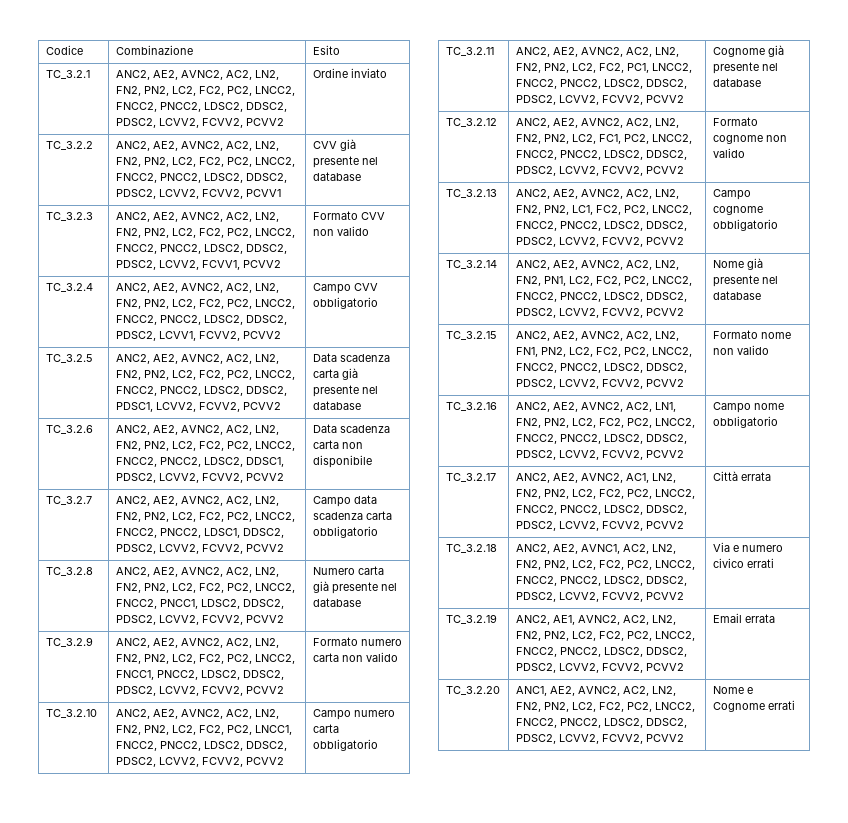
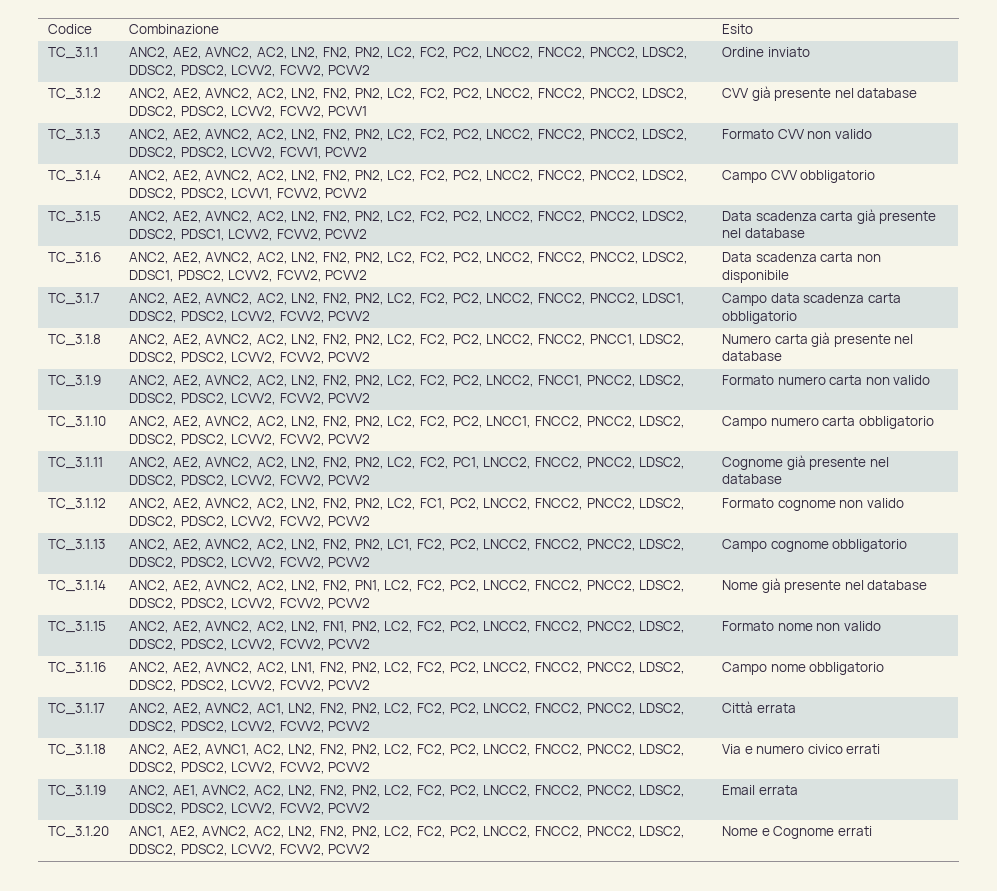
[45,70,90,79] TC_3.2.1 -> [47,47,98,59] TC_3.1.1
[45,141,93,150] TC_3.2.2 -> [47,88,101,100] TC_3.1.2
[45,212,93,221] TC_3.2.3 -> [47,129,100,141] TC_3.1.3
[45,283,93,292] TC_3.2.4 -> [47,170,101,182] TC_3.1.4
[45,354,93,363] TC_3.2.5 -> [47,211,101,223] TC_3.1.5
[45,425,93,434] TC_3.2.6 -> [47,252,101,264] TC_3.1.6
[45,496,92,505] TC_3.2.7 -> [47,293,100,305] TC_3.1.7
[45,567,93,576] TC_3.2.8 -> [47,334,101,346] TC_3.1.8
[45,637,93,647] TC_3.2.9 -> [47,375,101,387] TC_3.1.9
[45,709,97,718] TC_3.2.10 -> [47,416,106,428] TC_3.1.10
[445,47,494,56] TC_3.2.11 -> [47,457,103,469] TC_3.1.11
[445,118,497,127] TC_3.2.12 -> [47,498,106,510] TC_3.1.12
[445,189,497,198] TC_3.2.13 -> [47,539,105,551] TC_3.1.13
[445,260,497,269] TC_3.2.14 -> [47,580,106,592] TC_3.1.14
[445,331,497,340] TC_3.2.15 -> [47,621,106,633] TC_3.1.15
[445,402,497,411] TC_3.2.16 -> [47,662,106,674] TC_3.1.16
[445,473,496,482] TC_3.2.17 -> [47,703,105,715] TC_3.1.17
[445,544,497,553] TC_3.2.18 -> [47,744,106,756] TC_3.1.18
[445,614,497,624] TC_3.2.19 -> [47,785,106,797] TC_3.1.19
[445,686,500,695] TC_3.2.20 -> [47,826,109,838] TC_3.1.20

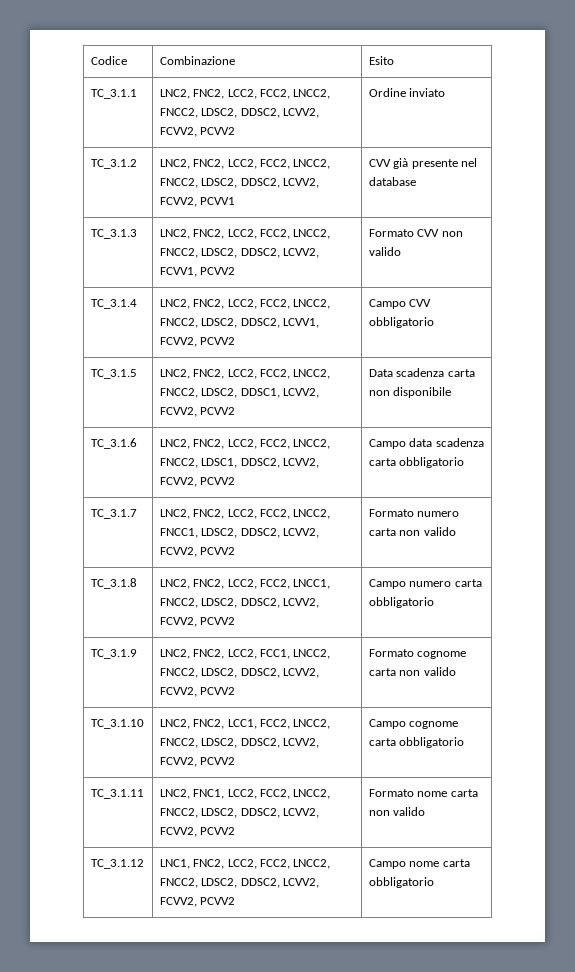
[128,47,689,59] [128,65,228,77] ANC2, AE2, AVNC2, AC2, LN2, FN2, PN2, LC2, FC2, PC2, LNCC2, FNCC2, PNCC2, LDSC2, DDSC2, PDSC2, -> [159,89,331,99] [159,108,280,118] LNC2, FNC2, LCC2, FCC2, LNCC2, FNCC2, LDSC2, DDSC2,
[128,88,689,100] [128,106,228,118] ANC2, AE2, AVNC2, AC2, LN2, FN2, PN2, LC2, FC2, PC2, LNCC2, FNCC2, PNCC2, LDSC2, DDSC2, PDSC2, -> [159,159,331,169] [159,178,280,188] LNC2, FNC2, LCC2, FCC2, LNCC2, FNCC2, LDSC2, DDSC2,
[128,129,689,141] [128,147,228,159] ANC2, AE2, AVNC2, AC2, LN2, FN2, PN2, LC2, FC2, PC2, LNCC2, FNCC2, PNCC2, LDSC2, DDSC2, PDSC2, -> [159,229,331,239] [159,248,280,258] LNC2, FNC2, LCC2, FCC2, LNCC2, FNCC2, LDSC2, DDSC2,
[128,170,689,182] [128,188,228,200] ANC2, AE2, AVNC2, AC2, LN2, FN2, PN2, LC2, FC2, PC2, LNCC2, FNCC2, PNCC2, LDSC2, DDSC2, PDSC2, -> [159,299,331,309] [159,318,280,328] LNC2, FNC2, LCC2, FCC2, LNCC2, FNCC2, LDSC2, DDSC2,
[128,211,689,223] [128,229,368,241] [721,209,937,224] [721,228,805,238] [47,252,101,264] [128,252,639,264] ANC2, AE2, AVNC2, AC2, LN2, FN2, PN2, LC2, FC2, PC2, LNCC2, FNCC2, PNCC2, LDSC2, DDSC2, PDSC1, LCVV2, FCVV2, PCVV2 | Data scadenza carta già presente nel database // TC_3.1.6 | ANC2, AE2, AVNC2, AC2, LN2, FN2, PN2, LC2, FC2, PC2, LNCC2, FNCC2, PNCC2, -> [159,369,331,379] [159,388,198,398] LNC2, FNC2, LCC2, FCC2, LNCC2, FNCC2,
[177,270,225,282] PDSC2, -> (280, 393) none
[47,293,100,305] [128,293,639,305] TC_3.1.7 | ANC2, AE2, AVNC2, AC2, LN2, FN2, PN2, LC2, FC2, PC2, LNCC2, FNCC2, PNCC2, -> [90,438,137,449] [159,439,331,449] [159,458,198,468] TC_3.1.6 | LNC2, FNC2, LCC2, FCC2, LNCC2, FNCC2,
[180,311,228,323] PDSC2, -> (280, 463) none
[47,334,101,346] [128,334,686,346] [128,352,371,364] [721,332,914,347] [721,351,782,361] [47,375,101,387] [128,375,686,387] [128,393,228,405] TC_3.1.8 | ANC2, AE2, AVNC2, AC2, LN2, FN2, PN2, LC2, FC2, PC2, LNCC2, FNCC2, PNCC1, LDSC2, DDSC2, PDSC2, LCVV2, FCVV2, PCVV2 | Numero carta già presente nel database // TC_3.1.9 | ANC2, AE2, AVNC2, AC2, LN2, FN2, PN2, LC2, FC2, PC2, LNCC2, FNCC1, PNCC2, LDSC2, DDSC2, PDSC2, -> [90,509,137,519] [159,509,331,519] [159,528,280,538] TC_3.1.7 | LNC2, FNC2, LCC2, FCC2, LNCC2, FNCC1, LDSC2, DDSC2,
[47,416,106,428] [128,416,483,428] TC_3.1.10 | ANC2, AE2, AVNC2, AC2, LN2, FN2, PN2, LC2, FC2, PC2, -> [90,578,137,589] [159,579,291,589] TC_3.1.8 | LNC2, FNC2, LCC2, FCC2,
[586,416,686,428] [128,434,228,446] PNCC2, LDSC2, DDSC2, PDSC2, -> [201,598,280,608] LDSC2, DDSC2,
[47,457,103,469] [128,457,686,469] [128,475,371,487] [721,455,889,470] [721,474,782,484] [47,498,106,510] [128,498,686,510] [128,516,228,528] TC_3.1.11 | ANC2, AE2, AVNC2, AC2, LN2, FN2, PN2, LC2, FC2, PC1, LNCC2, FNCC2, PNCC2, LDSC2, DDSC2, PDSC2, LCVV2, FCVV2, PCVV2 | Cognome già presente nel database // TC_3.1.12 | ANC2, AE2, AVNC2, AC2, LN2, FN2, PN2, LC2, FC1, PC2, LNCC2, FNCC2, PNCC2, LDSC2, DDSC2, PDSC2, -> [90,649,137,659] [159,649,331,659] [159,668,280,678] TC_3.1.9 | LNC2, FNC2, LCC2, FCC1, LNCC2, FNCC2, LDSC2, DDSC2,
[839,498,904,508] [47,539,105,551] [128,539,686,551] [128,557,228,569] non valido // TC_3.1.13 | ANC2, AE2, AVNC2, AC2, LN2, FN2, PN2, LC1, FC2, PC2, LNCC2, FNCC2, PNCC2, LDSC2, DDSC2, PDSC2, -> [368,667,456,676] [90,719,144,729] [159,719,331,729] [159,738,280,748] carta non valido // TC_3.1.10 | LNC2, FNC2, LCC1, FCC2, LNCC2, FNCC2, LDSC2, DDSC2,
[832,539,908,552] [47,580,106,592] [128,580,686,592] [128,598,371,610] [721,578,928,593] [47,621,106,633] [128,621,686,633] [128,639,228,651] obbligatorio // TC_3.1.14 | ANC2, AE2, AVNC2, AC2, LN2, FN2, PN1, LC2, FC2, PC2, LNCC2, FNCC2, PNCC2, LDSC2, DDSC2, PDSC2, LCVV2, FCVV2, PCVV2 | Nome già presente nel database // TC_3.1.15 | ANC2, AE2, AVNC2, AC2, LN2, FN1, PN2, LC2, FC2, PC2, LNCC2, FNCC2, PNCC2, LDSC2, DDSC2, PDSC2, -> [368,737,465,748] [90,789,144,799] [159,789,331,799] [159,808,280,818] carta obbligatorio // TC_3.1.11 | LNC2, FNC1, LCC2, FCC2, LNCC2, FNCC2, LDSC2, DDSC2,
[816,621,881,631] [47,662,106,674] [128,662,686,674] [128,680,228,692] non valido // TC_3.1.16 | ANC2, AE2, AVNC2, AC2, LN1, FN2, PN2, LC2, FC2, PC2, LNCC2, FNCC2, PNCC2, LDSC2, DDSC2, PDSC2, -> [450,789,478,797] [368,807,426,816] [90,859,144,869] [159,859,331,869] [159,878,280,888] carta non valido // TC_3.1.12 | LNC1, FNC2, LCC2, FCC2, LNCC2, FNCC2, LDSC2, DDSC2,
[809,662,885,675] [47,703,105,715] [128,703,686,715] [128,721,371,733] [721,701,796,713] [47,744,106,756] [128,744,686,756] [128,762,371,774] [721,744,881,754] [47,785,106,797] [128,785,686,797] [128,803,371,815] [721,785,798,795] [47,826,109,838] [128,826,686,838] [128,844,371,856] [721,826,872,839] obbligatorio // TC_3.1.17 | ANC2, AE2, AVNC2, AC1, LN2, FN2, PN2, LC2, FC2, PC2, LNCC2, FNCC2, PNCC2, LDSC2, DDSC2, PDSC2, LCVV2, FCVV2, PCVV2 | Città errata // TC_3.1.18 | ANC2, AE2, AVNC1, AC2, LN2, FN2, PN2, LC2, FC2, PC2, LNCC2, FNCC2, PNCC2, LDSC2, DDSC2, PDSC2, LCVV2, FCVV2, PCVV2 | Via e numero civico errati // TC_3.1.19 | ANC2, AE1, AVNC2, AC2, LN2, FN2, PN2, LC2, FC2, PC2, LNCC2, FNCC2, PNCC2, LDSC2, DDSC2, PDSC2, LCVV2, FCVV2, PCVV2 | Email errata // TC_3.1.20 | ANC1, AE2, AVNC2, AC2, LN2, FN2, PN2, LC2, FC2, PC2, LNCC2, FNCC2, PNCC2, LDSC2, DDSC2, PDSC2, LCVV2, FCVV2, PCVV2 | Nome e Cognome errati -> [442,859,470,867] [368,877,434,888] carta obbligatorio

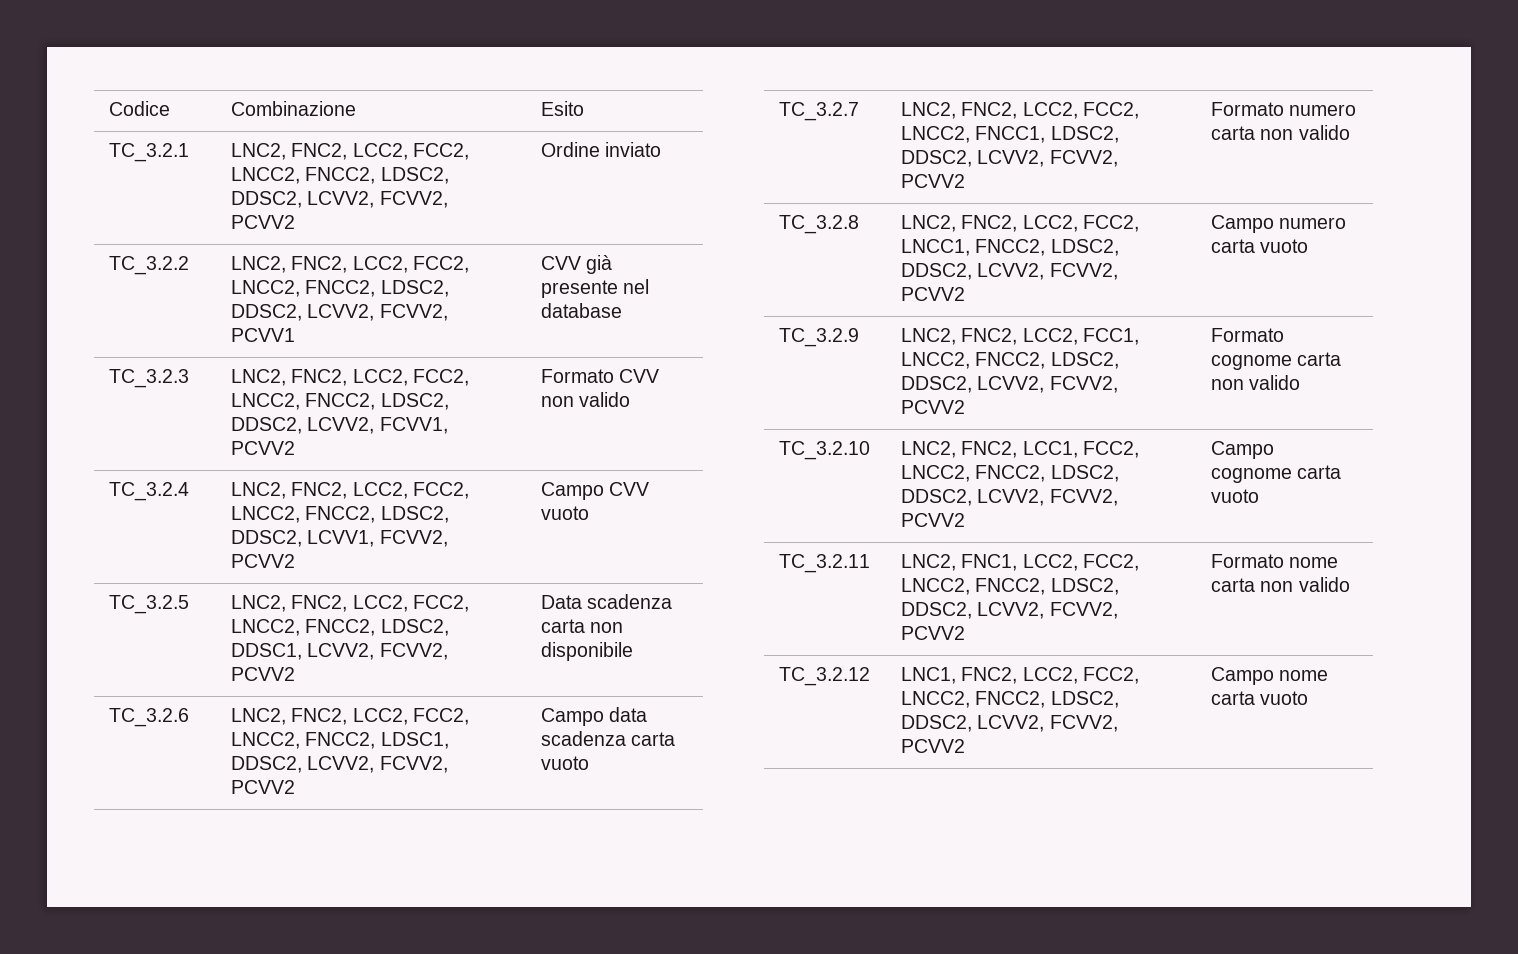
[90,89,137,99] TC_3.1.1 -> [109,143,190,162] TC_3.2.1
[90,159,137,169] TC_3.1.2 -> [109,256,190,275] TC_3.2.2
[90,229,137,239] TC_3.1.3 -> [109,369,190,388] TC_3.2.3
[90,299,137,309] TC_3.1.4 -> [109,482,190,501] TC_3.2.4
[368,317,434,328] [90,369,137,379] obbligatorio // TC_3.1.5 -> [541,506,590,520] [109,595,190,614] vuoto // TC_3.2.5
[90,438,137,449] TC_3.1.6 -> [109,708,190,727] TC_3.2.6
[399,457,465,468] [90,509,137,519] obbligatorio // TC_3.1.7 -> [541,756,590,770] [779,102,860,121] vuoto // TC_3.2.7
[90,578,137,589] TC_3.1.8 -> [779,215,860,234] TC_3.2.8
[368,597,434,608] [90,649,137,659] obbligatorio // TC_3.1.9 -> [1260,239,1309,253] [779,328,860,347] vuoto // TC_3.2.9
[90,719,144,729] TC_3.1.10 -> [779,441,871,460] TC_3.2.10
[399,737,465,748] [90,789,144,799] obbligatorio // TC_3.1.11 -> [1211,489,1260,503] [779,554,871,573] vuoto // TC_3.2.11
[90,859,144,869] TC_3.1.12 -> [779,667,871,686] TC_3.2.12
[368,877,434,888] obbligatorio -> [1260,691,1309,705] vuoto

